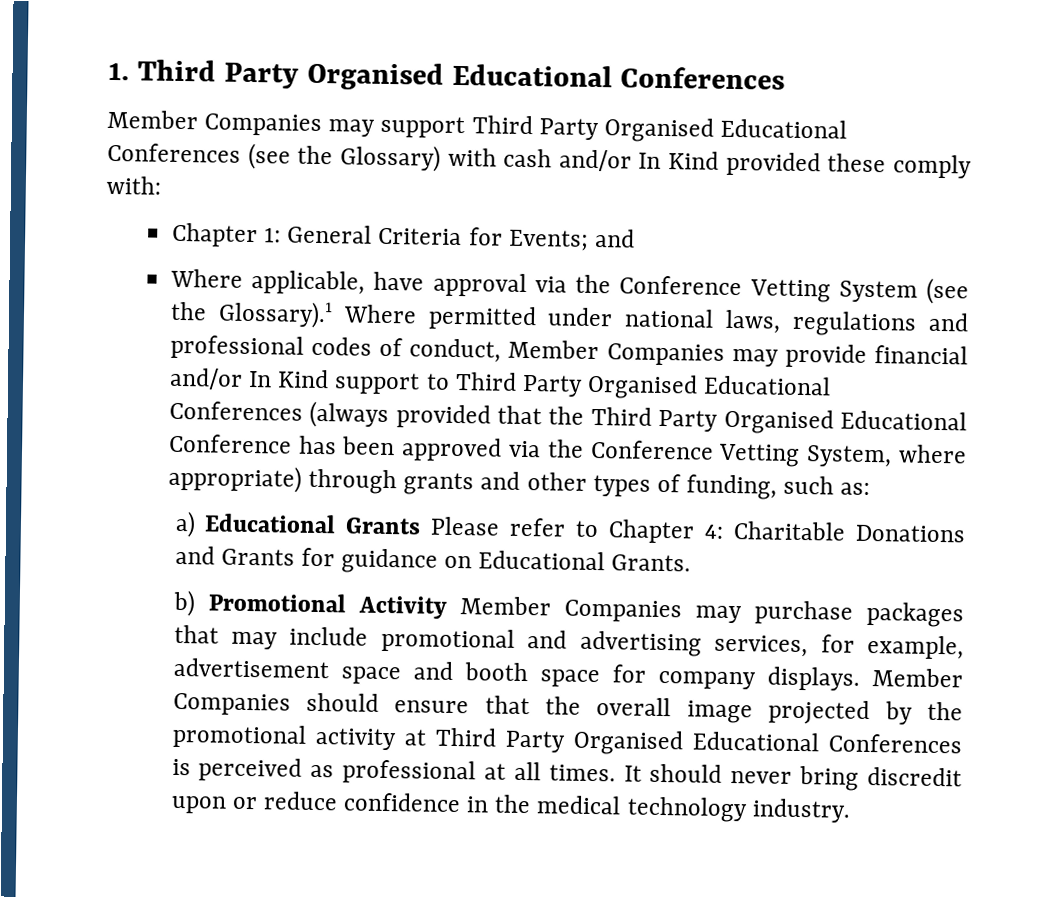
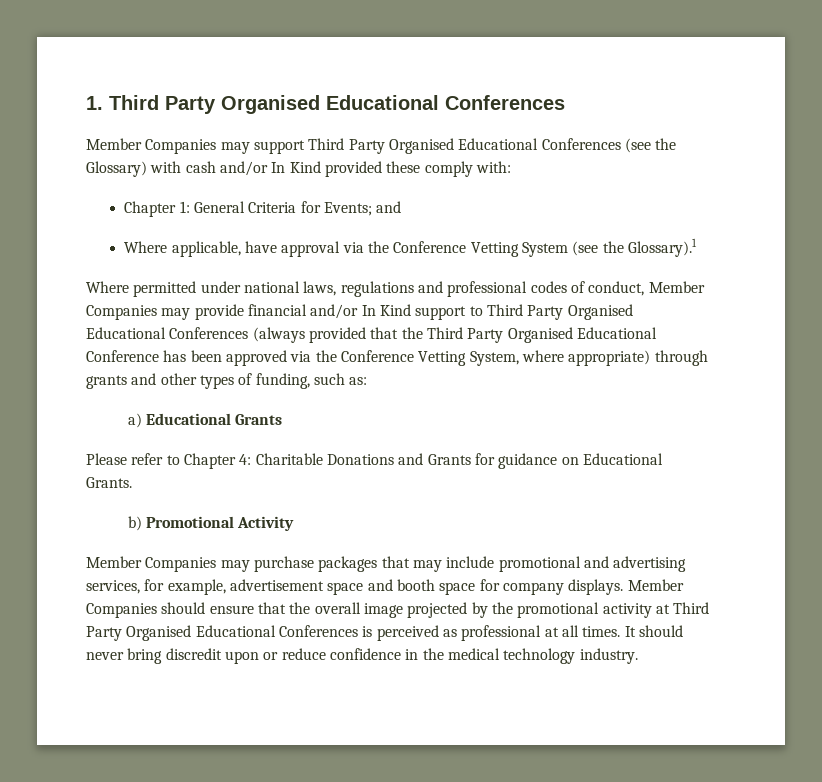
(333, 314) none -> (697, 247) //
(422, 526) none -> (283, 419) //
(447, 607) none -> (295, 523) //

